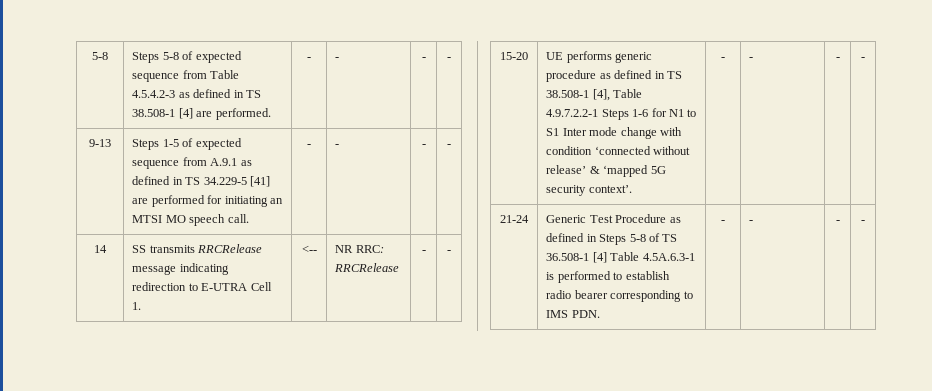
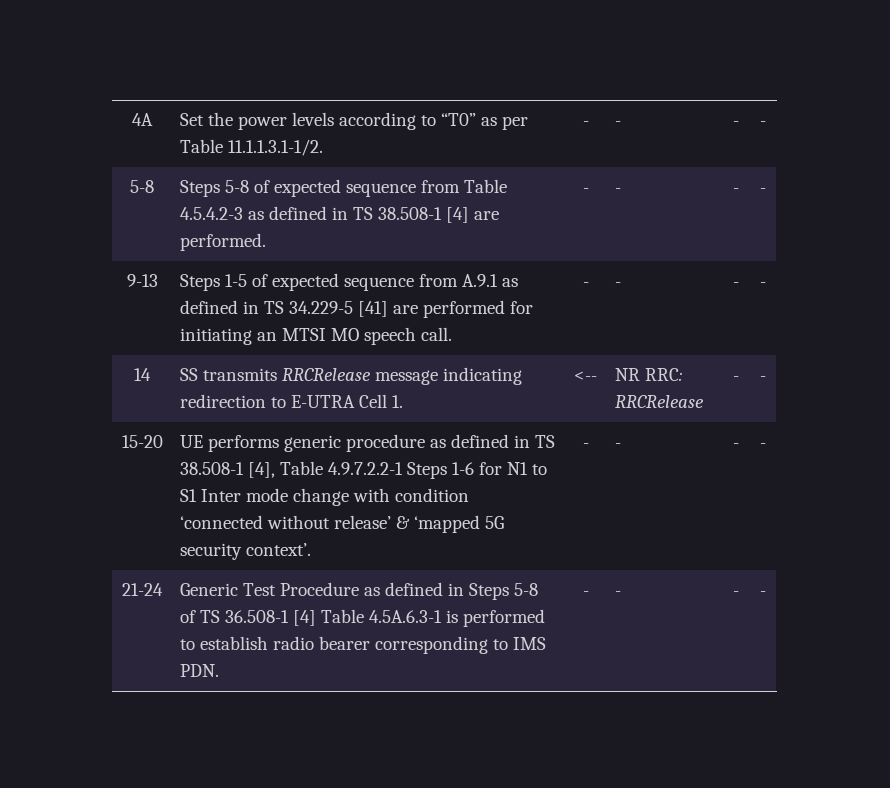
(92, 56) none -> [132,113,153,126] [179,112,528,130] [179,139,323,156] [582,121,589,126] [614,121,621,126] [732,121,739,126] [760,121,766,126] 4A | Set the power levels according to “T0” as per Table 11.1.1.3.1-1/2. | - | - | - | - //

